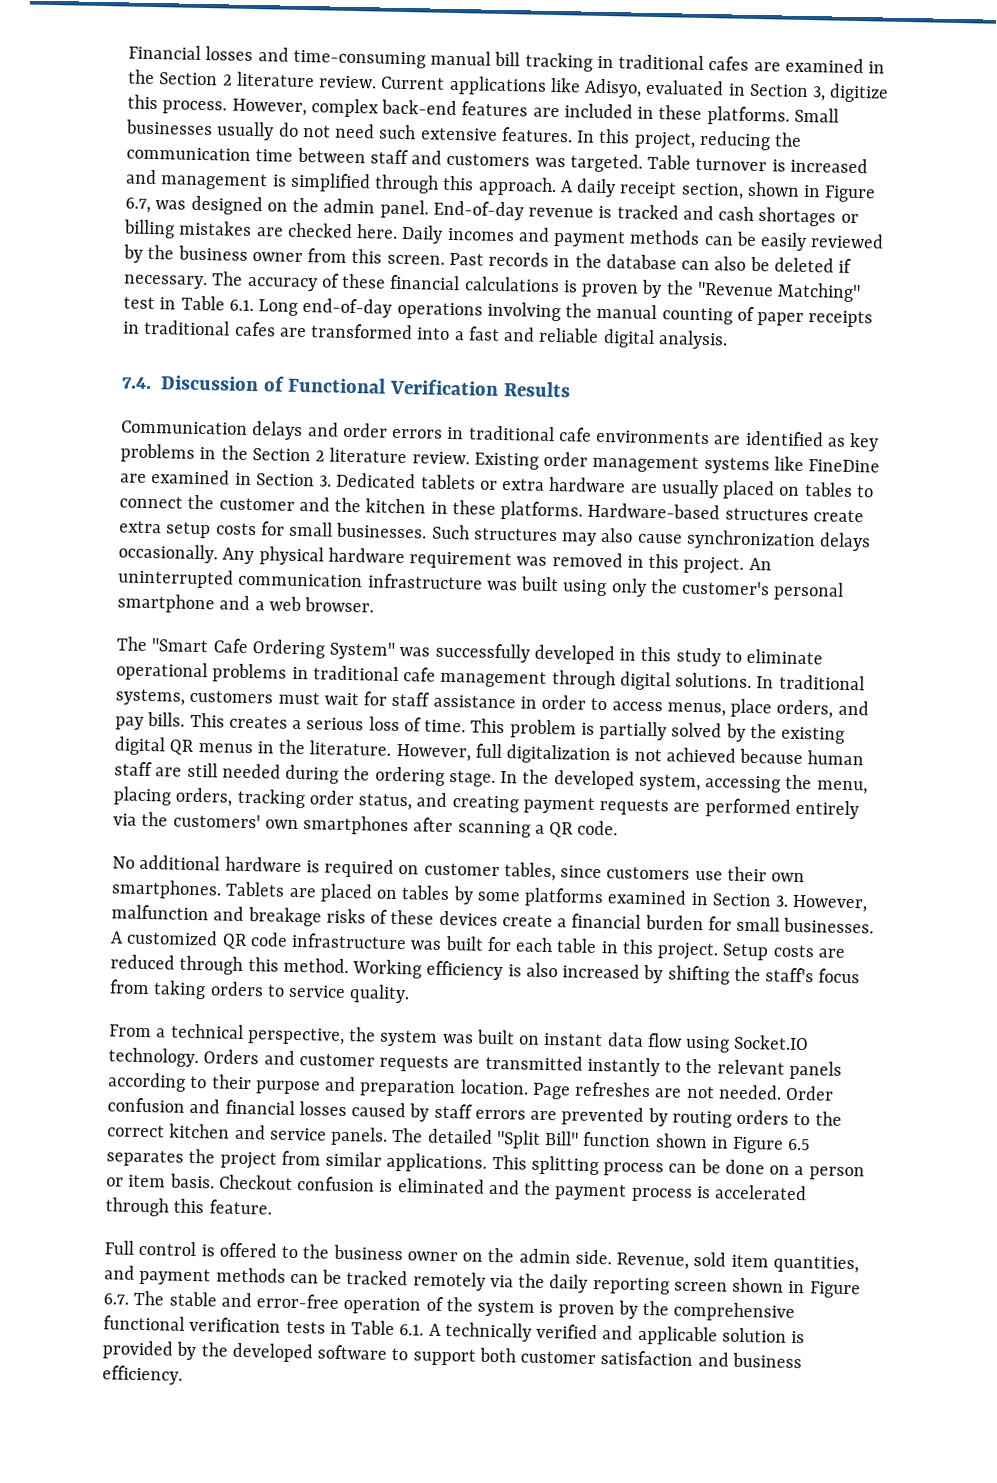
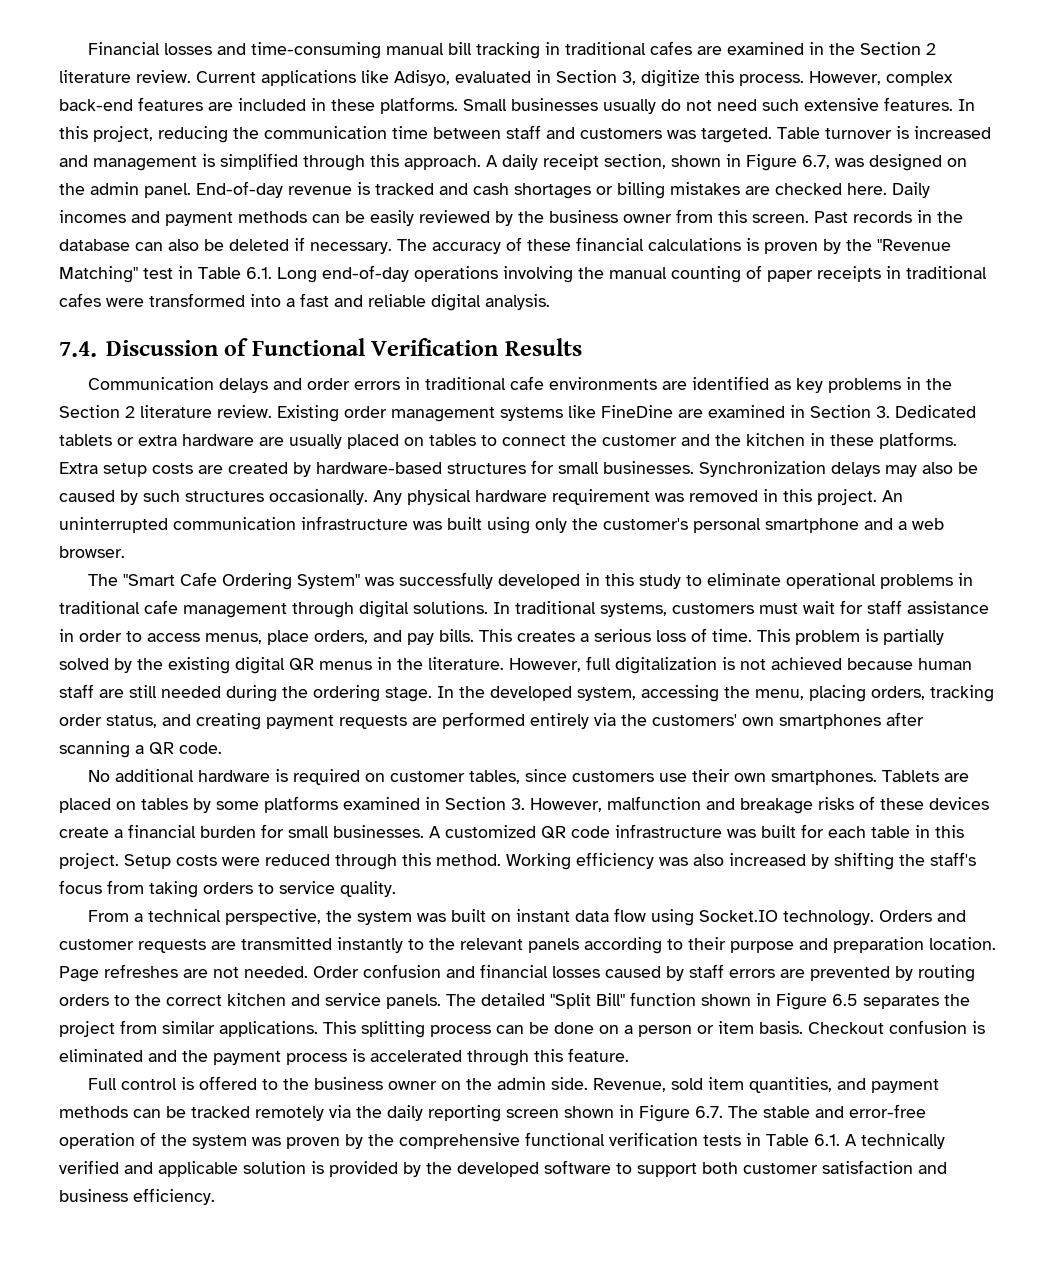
[279,327,307,338] are -> [106,298,144,307] were
[587,502,864,523] [119,520,872,552] Hardware-based structures create extra setup costs for small businesses. Such structures may also cause synchronization delays -> [59,460,978,477] [59,490,264,505] Extra setup costs are created by hardware-based structures for small businesses. Synchronization delays may also be caused by such structures
[817,948,845,958] are -> [222,857,260,866] were
[507,964,522,977] is -> [659,857,688,866] was
[539,1300,554,1314] is -> [252,1137,281,1146] was

